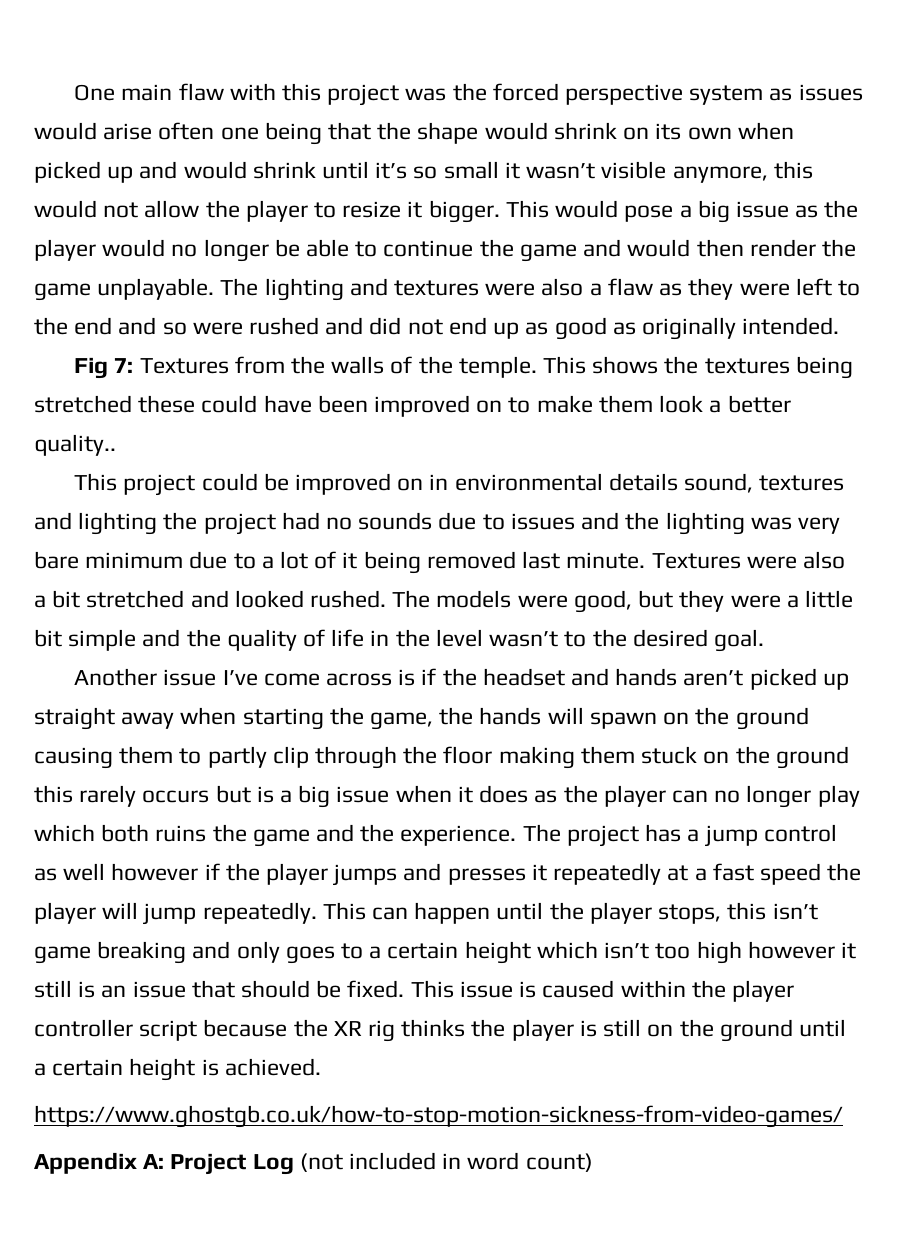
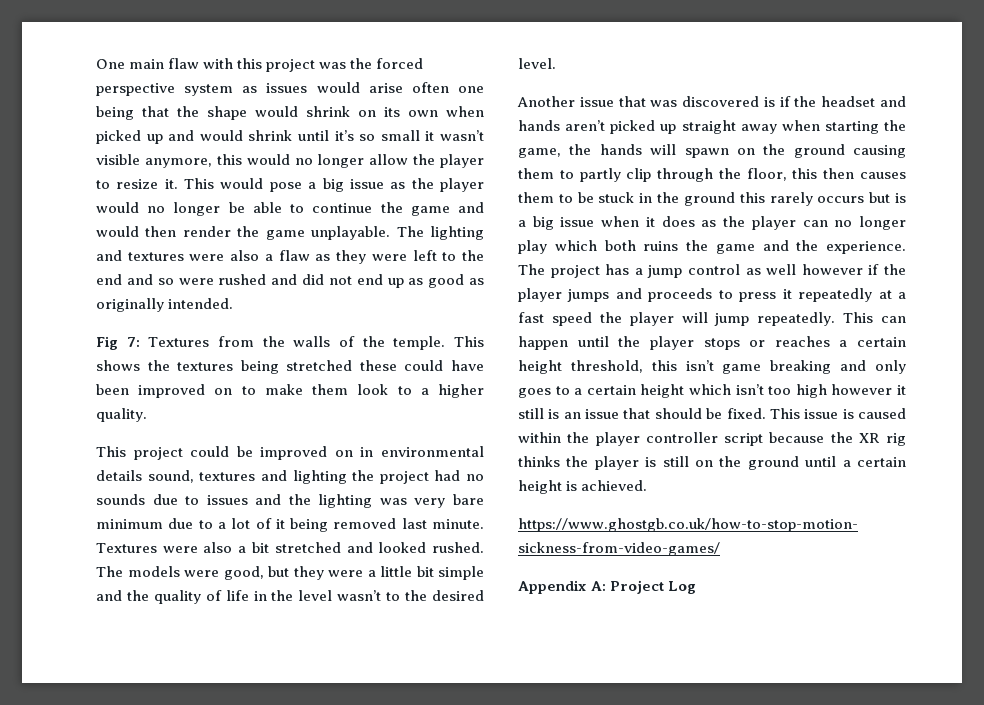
[103,202,139,218] not -> [294,154,365,168] no longer
[407,200,500,223] it bigger. -> [164,179,178,189] it.
[709,395,791,413] [34,434,116,456] a better quality.. -> [397,384,485,398] [96,408,147,422] to a higher quality.
[713,629,764,652] goal. -> [518,58,556,69] level.
[222,670,392,686] I’ve come across -> [618,96,760,107] that was discovered
[443,746,730,769] floor making them stuck on -> [746,168,906,181] [518,192,653,203] floor, this then causes them to be stuck in
[447,868,526,885] presses -> [648,288,777,302] proceeds to press
[658,904,722,924] stops, -> [703,336,906,350] [518,360,643,374] stops or reaches a certain height threshold,
[299,1152,593,1172] (not included in word count) -> (697, 587) none

